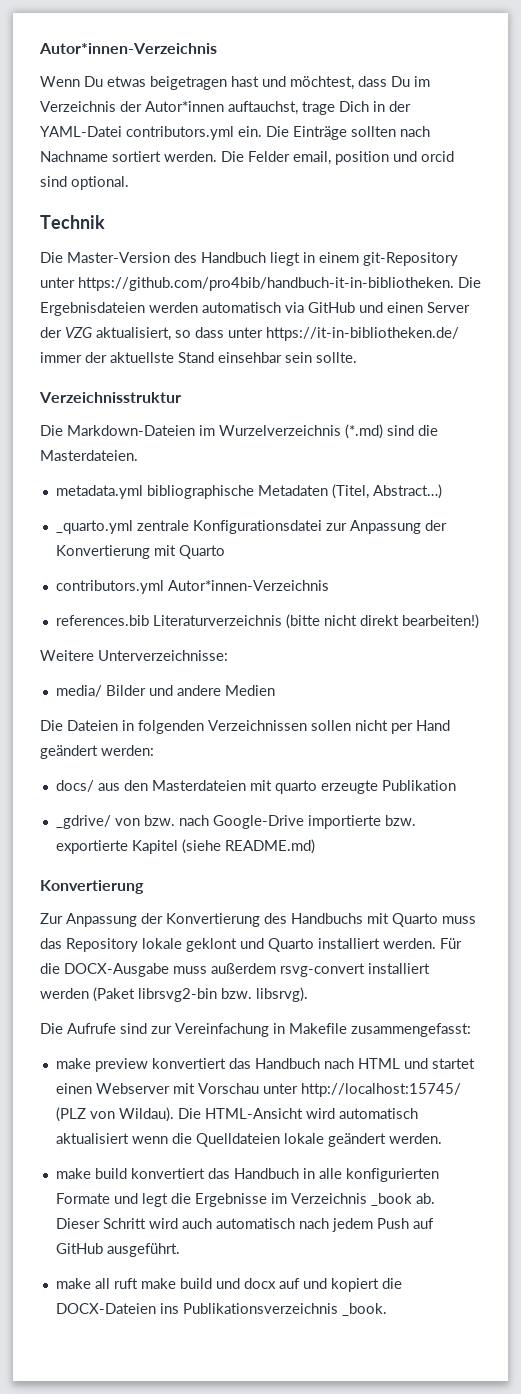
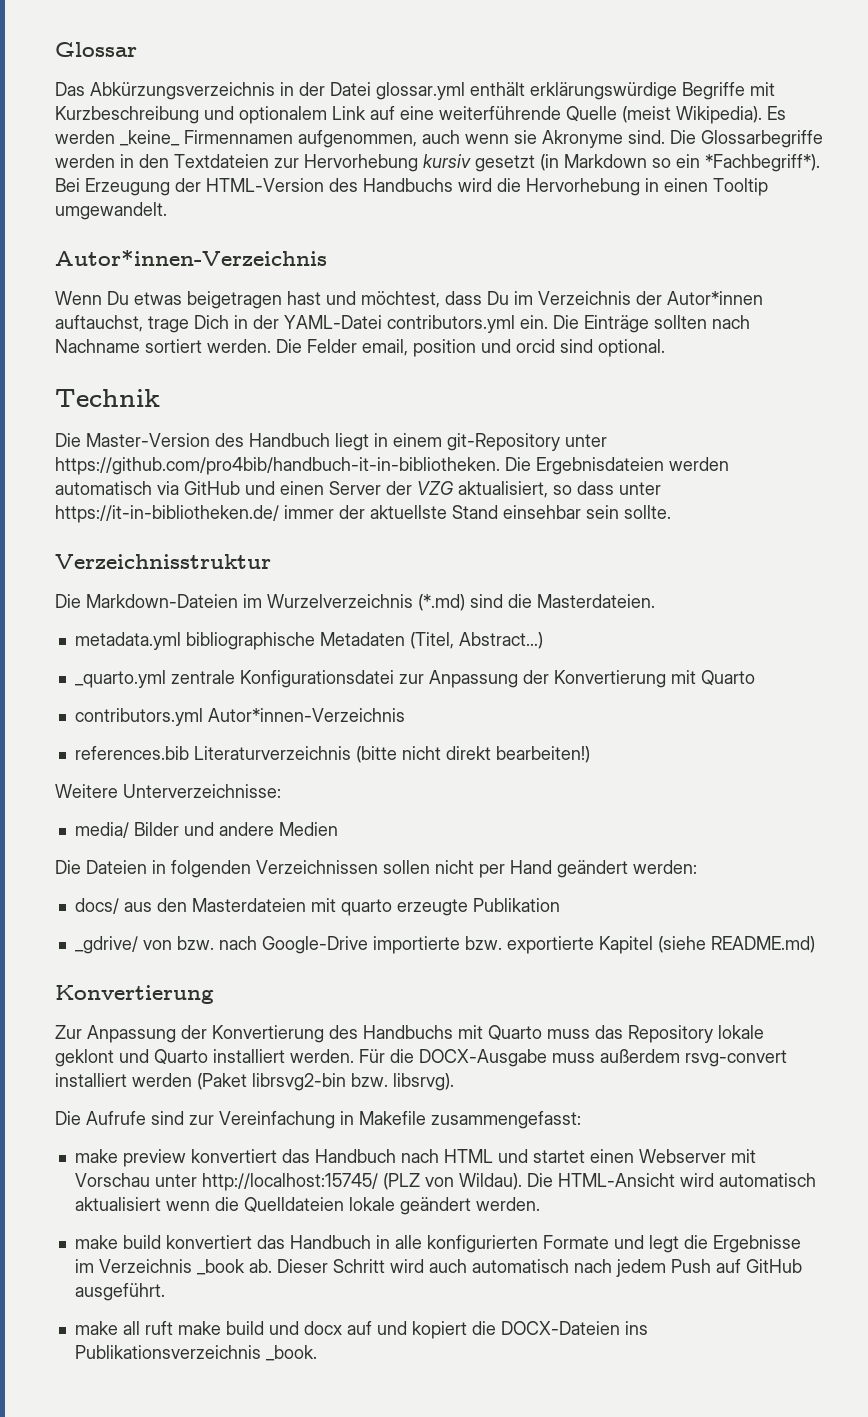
(39, 48) none -> [55,42,137,57] [55,82,775,100] [55,106,786,124] [55,130,823,148] [55,154,820,172] [55,178,768,196] [55,202,167,220] Glossar // Das Abkürzungsverzeichnis in der Datei glossar.yml enthält erklärungswürdige Begriffe mit Kurzbeschreibung und optionalem Link auf eine weiterführende Quelle (meist Wikipedia). Es werden _keine_ Firmennamen aufgenommen, auch wenn sie Akronyme sind. Die Glossarbegriffe werden in den Textdateien zur Hervorhebung kursiv gesetzt (in Markdown so ein *Fachbegriff*). Bei Erzeugung der HTML-Version des Handbuchs wird die Hervorhebung in einen Tooltip umgewandelt. //

